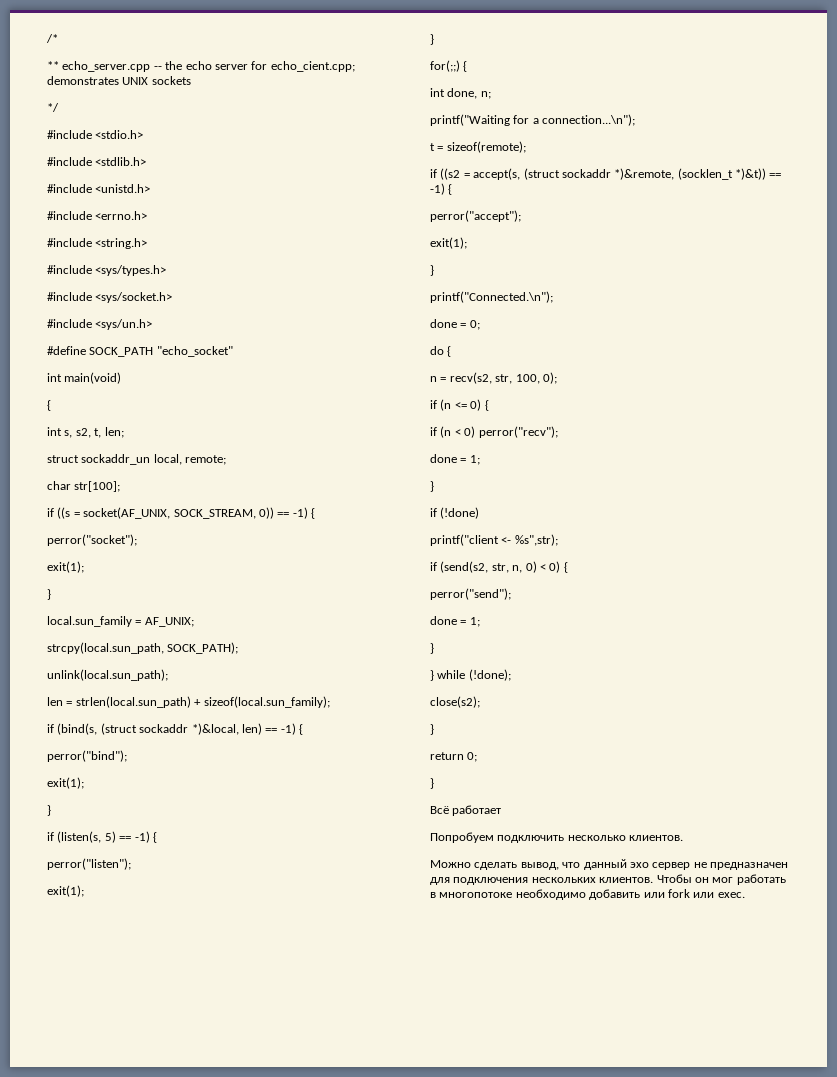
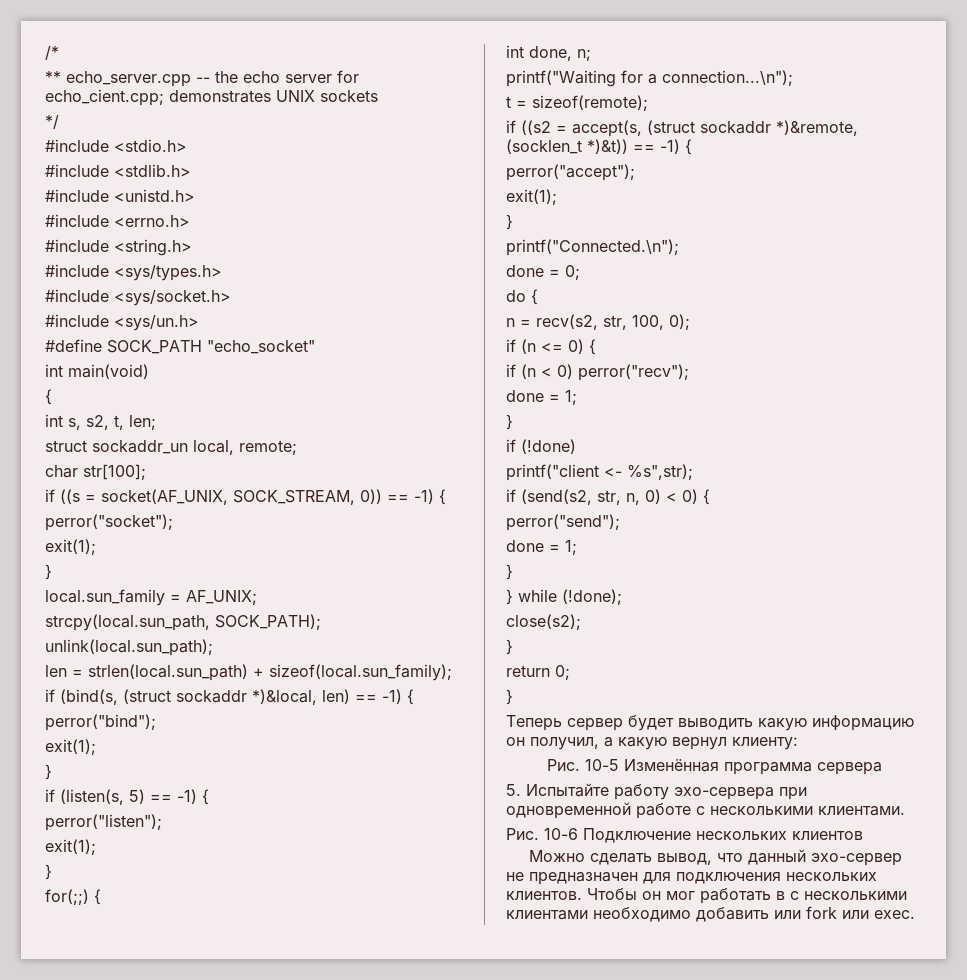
[430,805,502,816] [430,832,684,843] Всё работает // Попробуем подключить несколько клиентов. -> [506,715,914,731] [506,737,798,750] [546,759,882,775] [506,783,807,800] [506,802,905,819] [506,828,863,843] Теперь сервер будет выводить какую информацию он получил, а какую вернул клиенту: // Рис. 10-5 Изменённая программа сервера // 5. Испытайте работу эхо-сервера при одновременной работе с несколькими клиентами. // Рис. 10-6 Подключение нескольких клиентов
[629,862,691,870] эхо сервер -> [810,853,902,866] эхо-сервер
[439,892,513,898] многопотоке -> [790,891,907,900] [506,910,588,920] с несколькими клиентами

